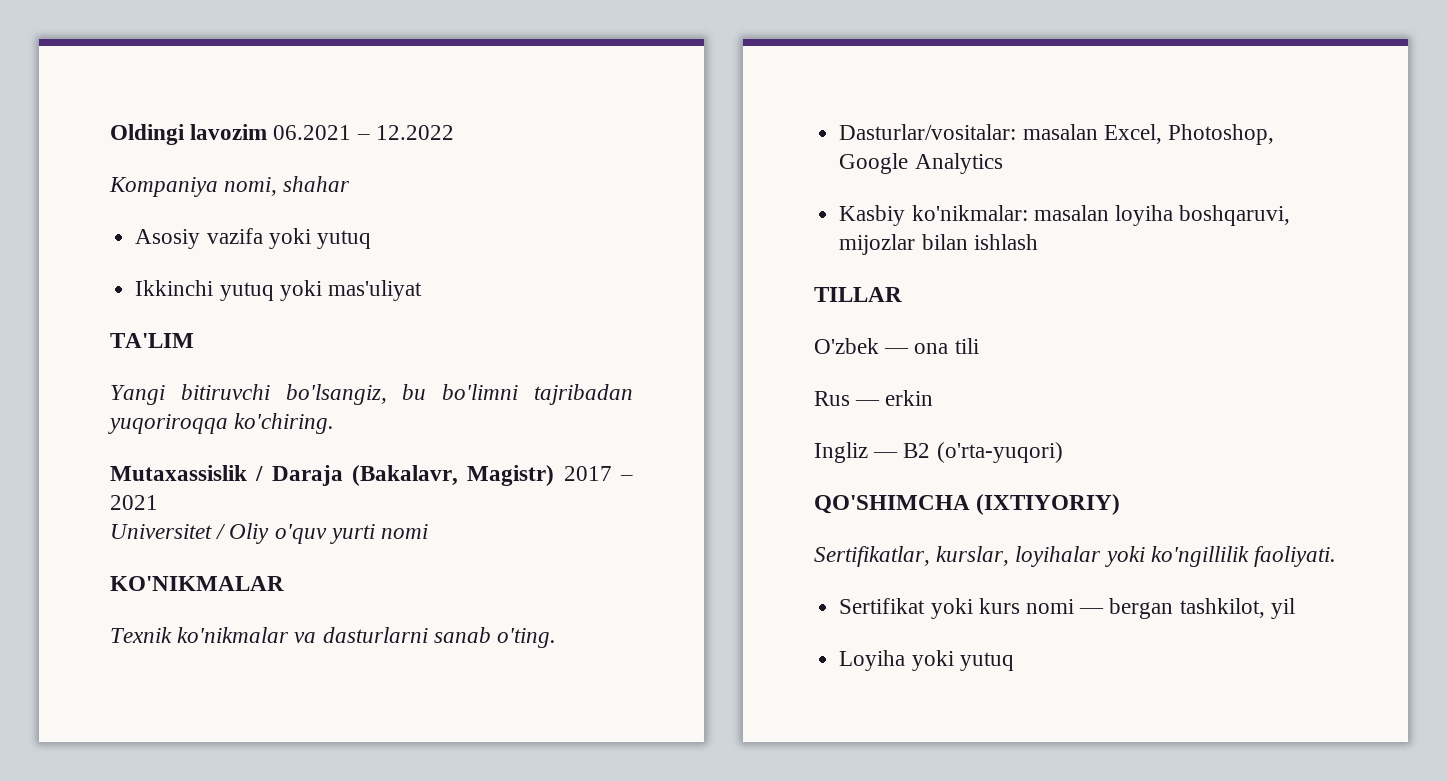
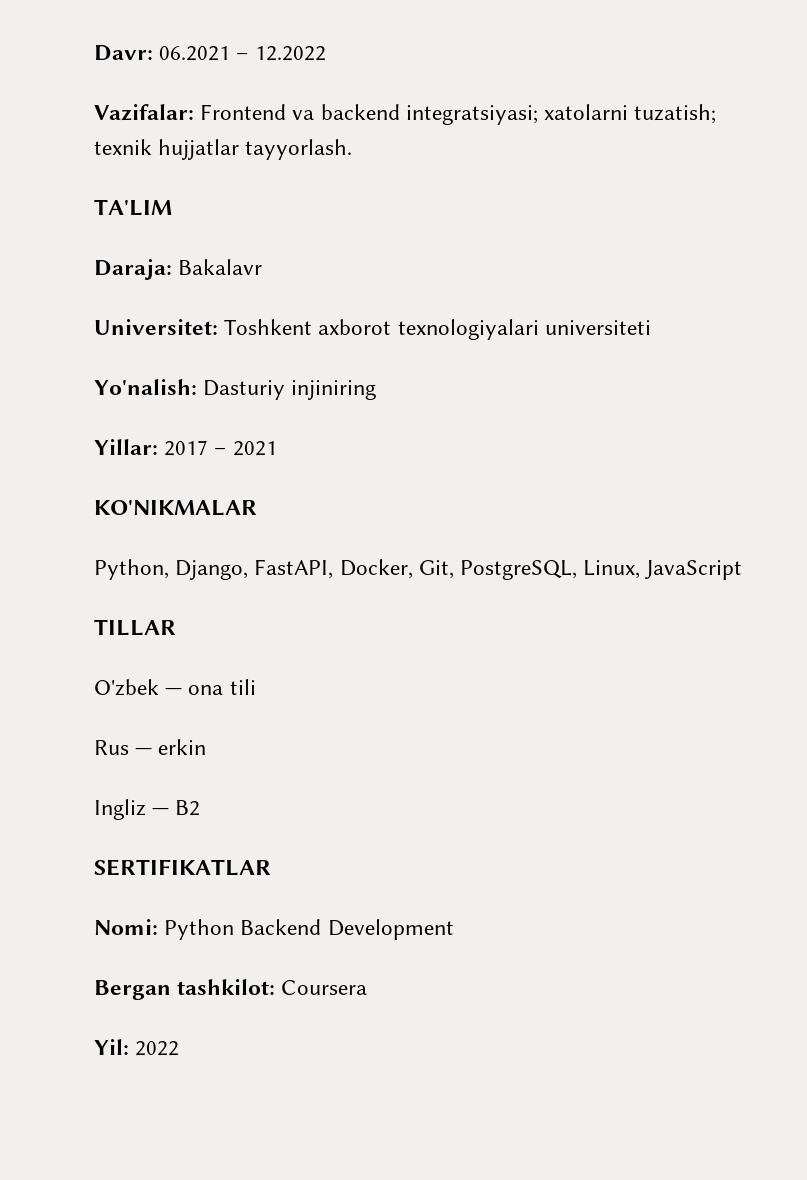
[110,124,268,145] Oldingi lavozim -> [94,45,153,61] Davr:
[109,176,351,197] [135,228,371,249] [135,280,422,301] [110,333,194,348] [110,384,633,405] [108,413,335,434] [110,465,633,486] [110,495,158,510] [110,523,429,544] [110,576,284,591] [110,627,557,648] [839,124,1274,145] [839,153,1003,174] [839,205,1291,226] [839,234,1038,255] Kompaniya nomi, shahar // Asosiy vazifa yoki yutuq // Ikkinchi yutuq yoki mas'uliyat // TA'LIM // Yangi bitiruvchi bo'lsangiz, bu bo'limni tajribadan yuqoriroqqa ko'chiring. // Mutaxassislik / Daraja (Bakalavr, Magistr) 2017 – 2021 // Universitet / Oliy o'quv yurti nomi // KO'NIKMALAR // Texnik ko'nikmalar va dasturlarni sanab o'ting. // Dasturlar/vositalar: masalan Excel, Photoshop, Google Analytics // Kasbiy ko'nikmalar: masalan loyiha boshqaruvi, mijozlar bilan ishlash -> [94,104,717,125] [94,139,353,160] [94,199,172,216] [94,259,263,280] [94,319,651,340] [94,379,377,400] [94,439,277,456] [94,500,257,516] [94,559,743,580] Vazifalar: Frontend va backend integratsiyasi; xatolarni tuzatish; texnik hujjatlar tayyorlash. // TA'LIM // Daraja: Bakalavr // Universitet: Toshkent axborot texnologiyalari universiteti // Yo'nalish: Dasturiy injiniring // Yillar: 2017 – 2021 // KO'NIKMALAR // Python, Django, FastAPI, Docker, Git, PostgreSQL, Linux, JavaScript
[936,442,1063,463] [814,494,1121,515] [814,546,1337,567] [839,598,1295,619] [839,650,1014,671] (o'rta-yuqori) // QO'SHIMCHA (IXTIYORIY) // Sertifikatlar, kurslar, loyihalar yoki ko'ngillilik faoliyati. // Sertifikat yoki kurs nomi — bergan tashkilot, yil // Loyiha yoki yutuq -> [94,859,271,876] [94,919,454,940] [94,979,368,1000] [94,1039,180,1056] // SERTIFIKATLAR // Nomi: Python Backend Development // Bergan tashkilot: Coursera // Yil: 2022

